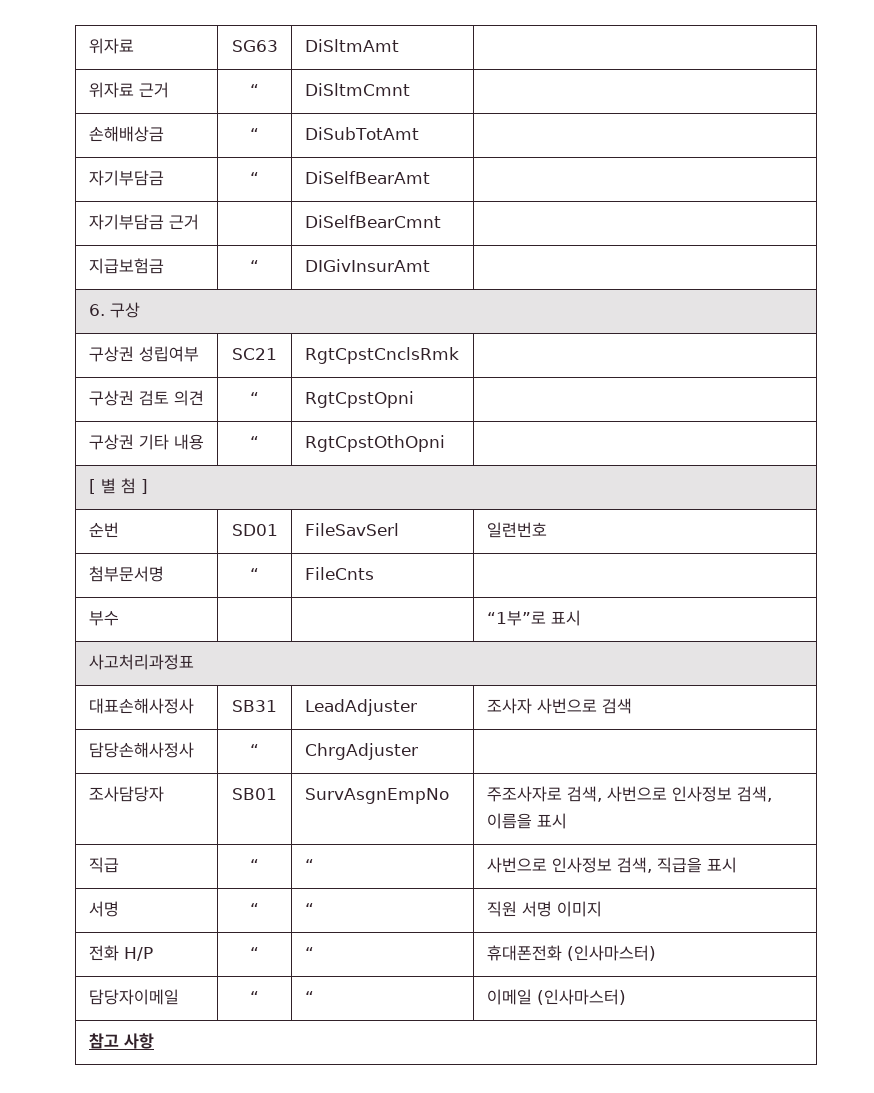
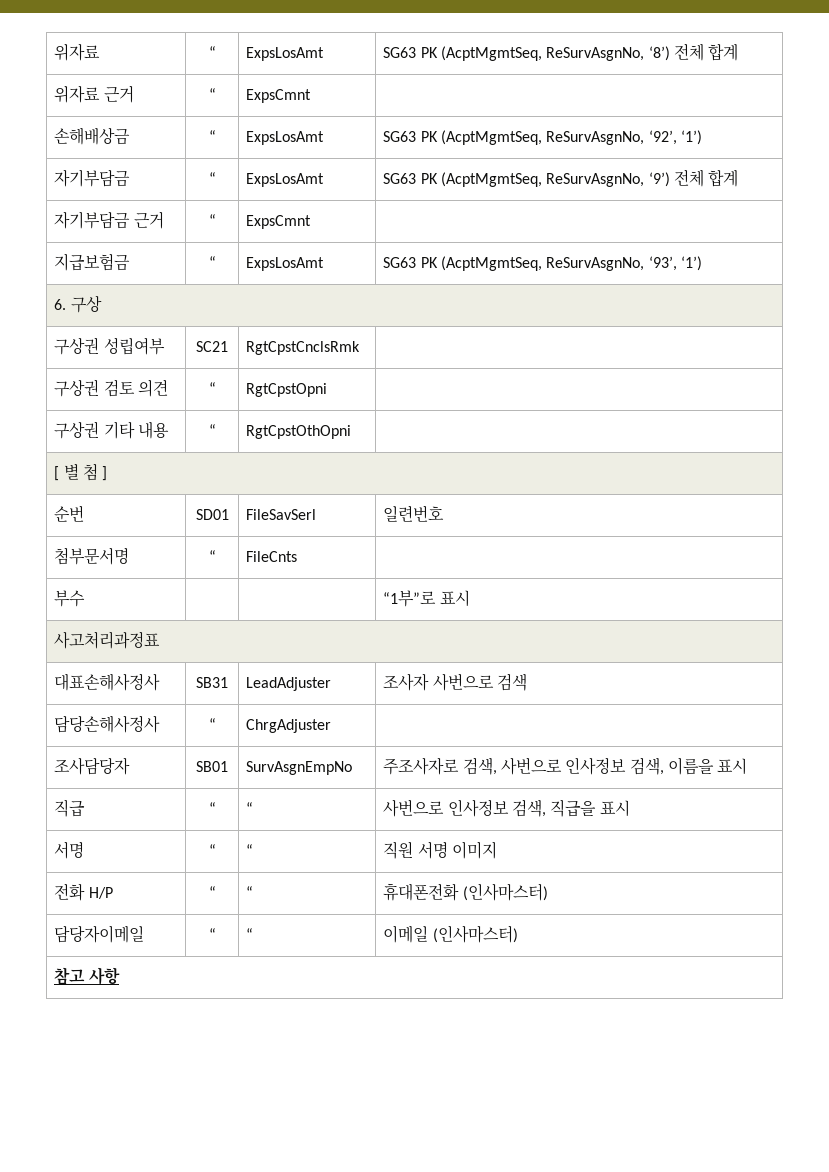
[88,38,134,54] [231,40,278,52] [304,39,399,52] 위자료 | SG63 | DiSltmAmt | -> [54,43,101,61] [208,46,216,58] [246,47,325,61] [383,43,739,61] 위자료 | “ | ExpsLosAmt | SG63 PK (AcptMgmtSeq, ReSurvAsgnNo, ‘8’) 전체 합계
[304,83,410,96] DiSltmCmnt -> [246,89,312,103] ExpsCmnt
[304,127,419,140] [88,170,164,186] [250,172,259,184] [304,171,430,184] DiSubTotAmt | // 자기부담금 | “ | DiSelfBearAmt | -> [246,131,325,145] [383,130,702,145] [54,169,131,187] [208,172,216,184] [246,173,325,187] [383,169,739,187] ExpsLosAmt | SG63 PK (AcptMgmtSeq, ReSurvAsgnNo, ‘92’, ‘1’) // 자기부담금 | “ | ExpsLosAmt | SG63 PK (AcptMgmtSeq, ReSurvAsgnNo, ‘9’) 전체 합계
[304,215,441,228] | DiSelfBearCmnt -> [208,214,216,226] [246,215,312,229] “ | ExpsCmnt
[304,259,430,272] DIGivInsurAmt | -> [246,257,325,271] [383,256,702,271] ExpsLosAmt | SG63 PK (AcptMgmtSeq, ReSurvAsgnNo, ‘93’, ‘1’)

